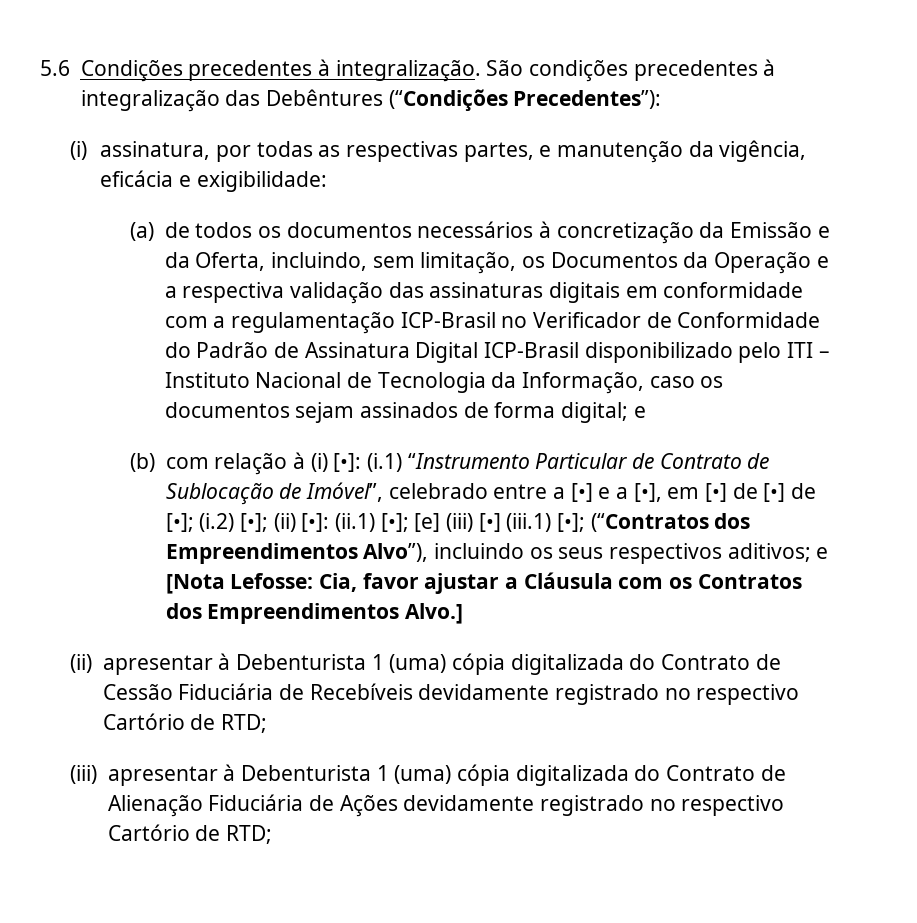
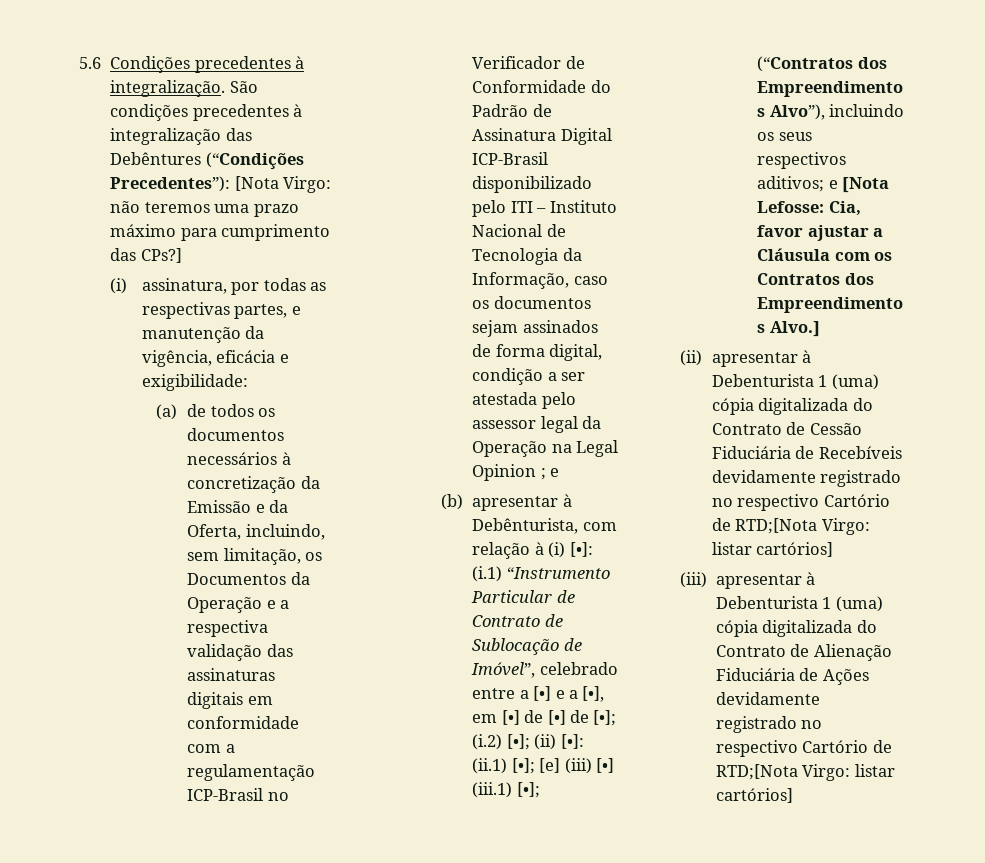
(662, 99) none -> [234,176,332,193] [110,201,299,217] [110,224,331,241] [110,248,182,263] [Nota Virgo: não teremos uma prazo máximo para cumprimento das CPs?]
[561,402,629,423] digital; -> [549,344,603,361] [472,368,586,385] [472,392,576,409] [472,416,602,433] [472,440,619,457] [472,464,546,481] digital, condição a ser atestada pelo assessor legal da Operação na Legal Opinion ;
(156, 462) none -> [472,494,572,511] [472,518,579,534] apresentar à Debênturista,
[220,714,267,733] RTD; -> [735,518,870,535] [711,542,834,557] RTD;[Nota Virgo: listar cartórios]
[225,825,272,844] RTD; -> [715,764,895,781] [715,788,793,803] RTD;[Nota Virgo: listar cartórios]

